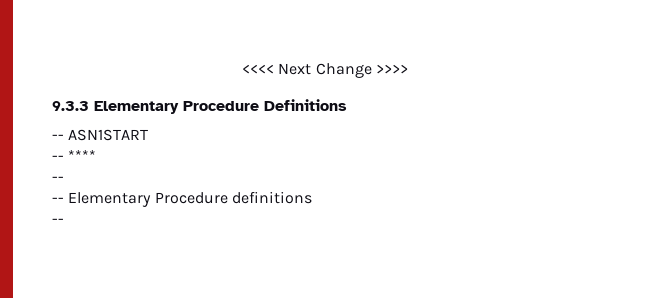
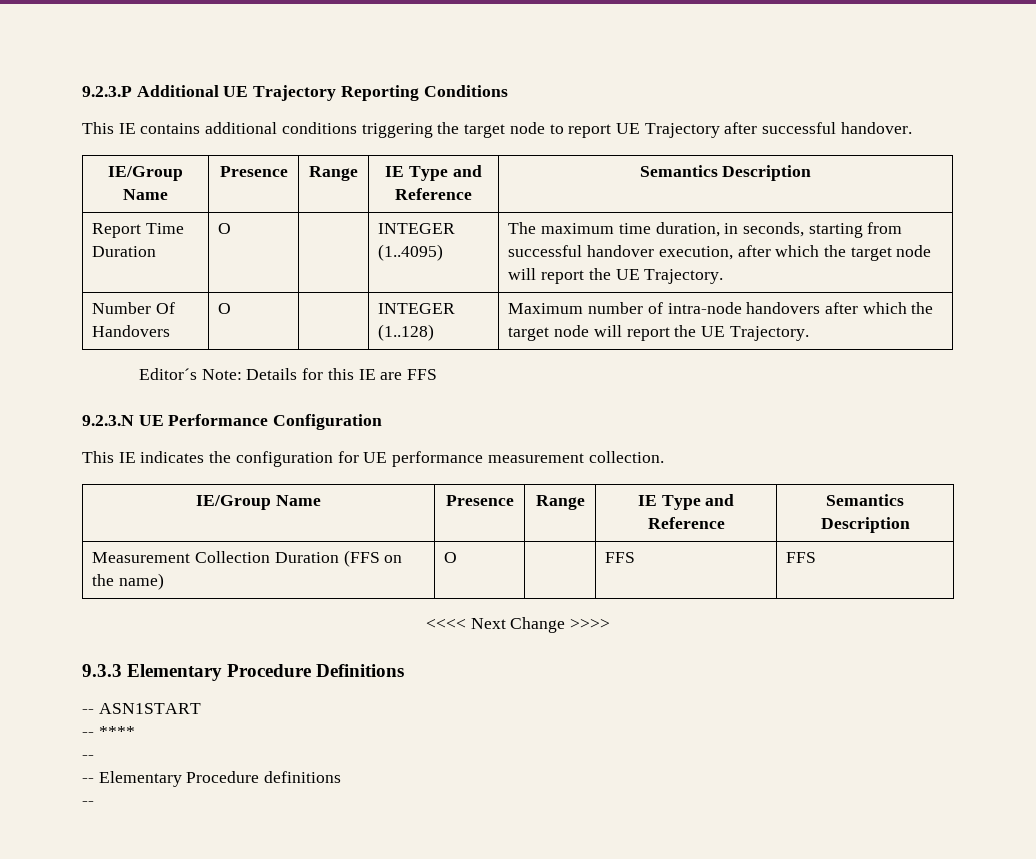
(242, 69) none -> [82,85,508,101] [82,122,912,138] [108,166,183,181] [123,189,168,200] [219,166,288,177] [309,166,358,181] [385,165,482,181] [395,188,472,200] [639,165,812,181] [92,223,185,238] [92,246,157,257] [218,223,232,234] [378,223,456,234] [378,244,444,261] [508,222,903,238] [508,245,932,261] [508,268,724,284] [92,302,176,314] [92,325,171,337] [218,303,232,314] [378,303,456,314] [378,324,435,341] [508,302,934,314] [508,325,809,341] [139,368,438,380] [82,414,383,430] [82,451,664,467] [196,495,321,510] [445,495,514,506] [535,495,585,510] [637,494,735,510] [647,517,725,529] [826,494,904,506] [820,517,910,533] [92,550,403,567] [92,573,165,590] [444,552,458,563] [605,552,636,563] [786,552,817,563] 9.2.3.P Additional UE Trajectory Reporting Conditions // This IE contains additional conditions triggering the target node to report UE Trajectory after successful handover. // IE/Group Name | Presence | Range | IE Type and Reference | Semantics Description // Report Time Duration | O | | INTEGER (1..4095) | The maximum time duration, in seconds, starting from successful handover execution, after which the target node will report the UE Trajectory. // Number Of Handovers | O | | INTEGER (1..128) | Maximum number of intra-node handovers after which the target node will report the UE Trajectory. // Editor´s Note: Details for this IE are FFS // 9.2.3.N UE Performance Configuration // This IE indicates the configuration for UE performance measurement collection. // IE/Group Name | Presence | Range | IE Type and Reference | Semantics Description // Measurement Collection Duration (FFS on the name) | O | | FFS | FFS //

